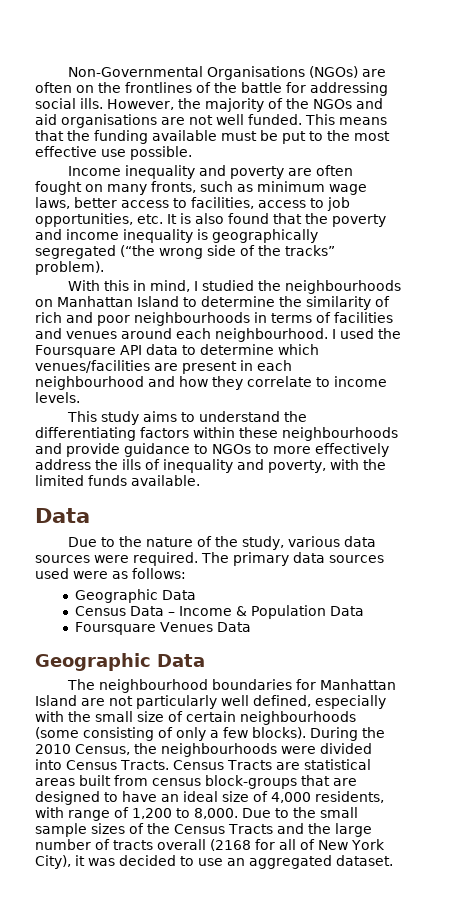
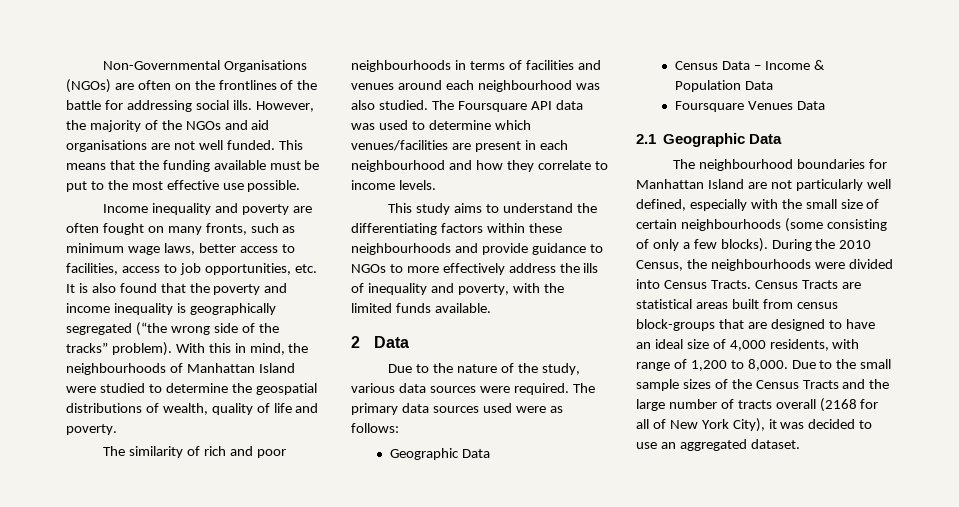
(104, 268) // -> (172, 349) none
[194,280,402,294] [35,296,179,307] I studied the neighbourhoods on Manhattan Island -> [288,343,309,353] [66,363,295,375] [66,383,145,393] the neighbourhoods of Manhattan Island were studied
(302, 301) none -> [255,383,317,395] [66,403,319,415] [66,424,117,435] [103,446,126,456] geospatial distributions of wealth, quality of life and poverty. // The
[215,328,401,342] neighbourhood. I used the -> [477,80,600,92] [351,100,454,110] neighbourhood was also studied. The
(178, 349) none -> [351,120,408,130] was used
(200, 480) none -> [351,336,360,348] 2
(251, 627) none -> [636,134,656,144] 2.1

